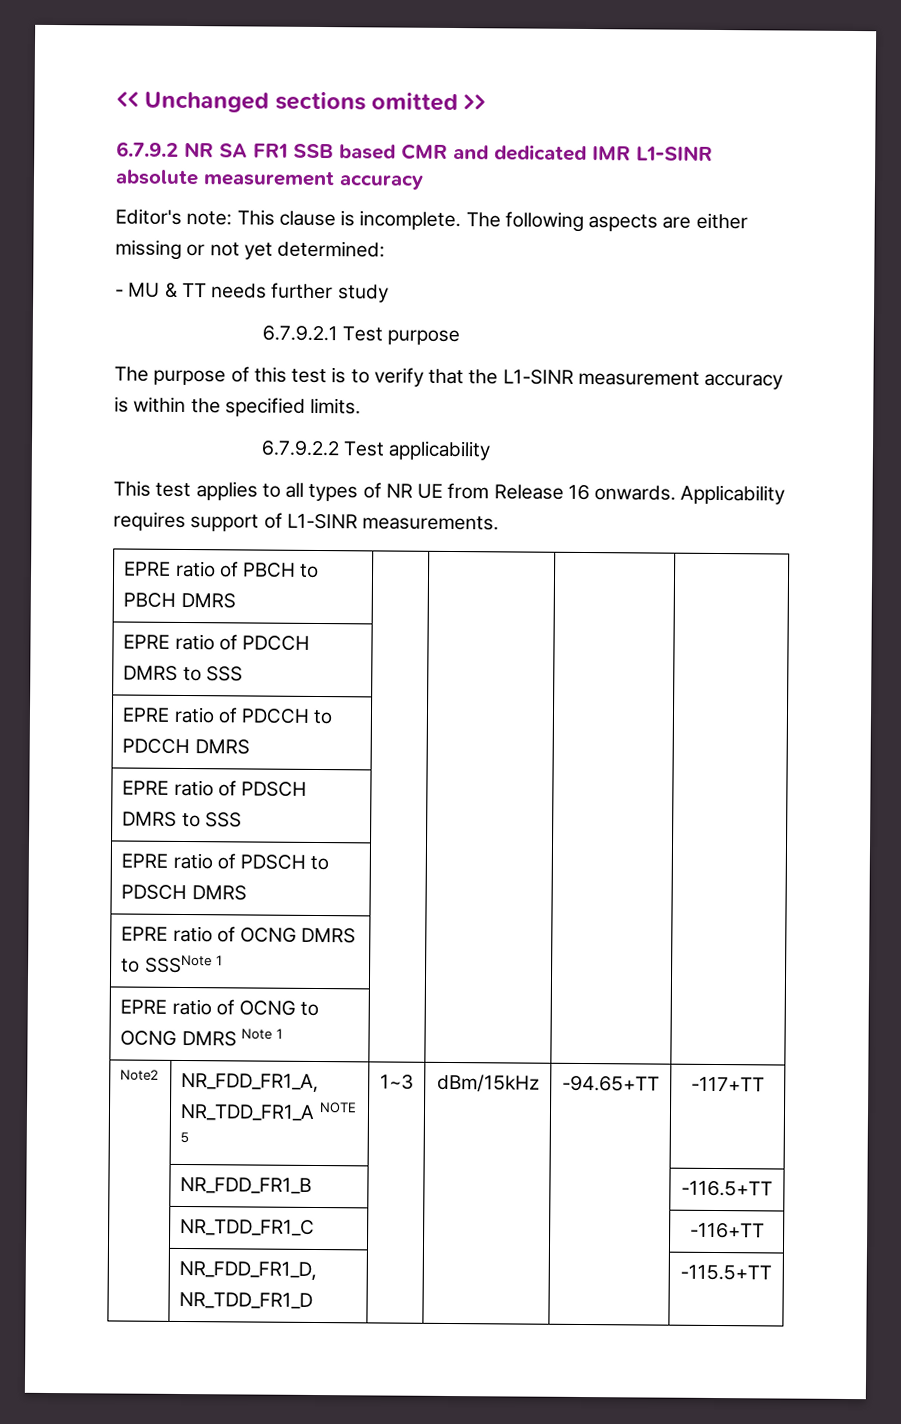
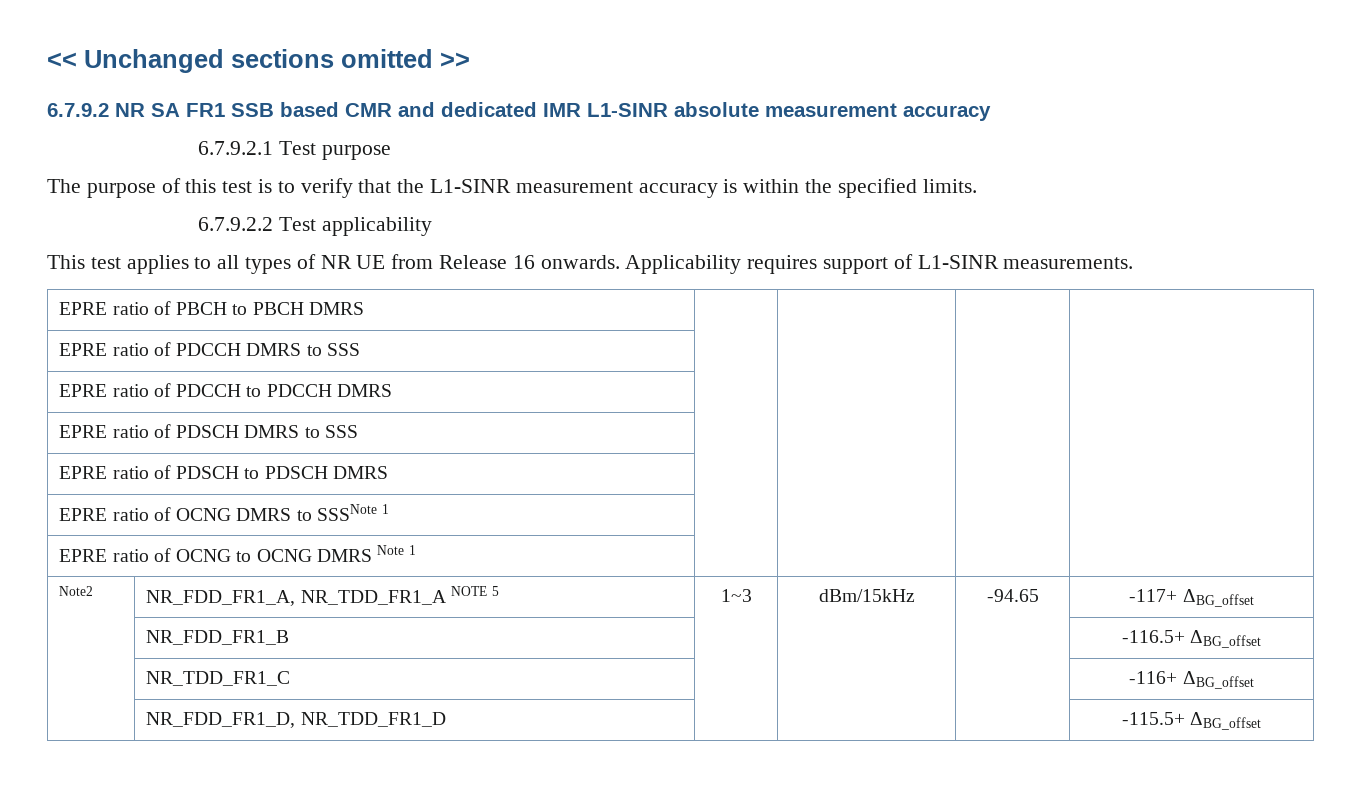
[115,208,748,232] [115,239,386,260] [115,282,389,303] // Editor's note: This clause is incomplete. The following aspects are either missing or not yet determined: // - MU & TT needs further study -> (991, 113) none
[562,1075,660,1092] [691,1076,765,1092] -94.65+TT | -117+TT -> [986,589,1039,602] [1129,589,1254,607] -94.65 | -117+ ΔBG_offset
[681,1180,773,1197] -116.5+TT -> [1121,630,1262,648] -116.5+ ΔBG_offset
[689,1222,765,1239] -116+TT -> [1129,671,1254,689] -116+ ΔBG_offset
[680,1264,772,1281] -115.5+TT -> [1121,712,1262,730] -115.5+ ΔBG_offset

